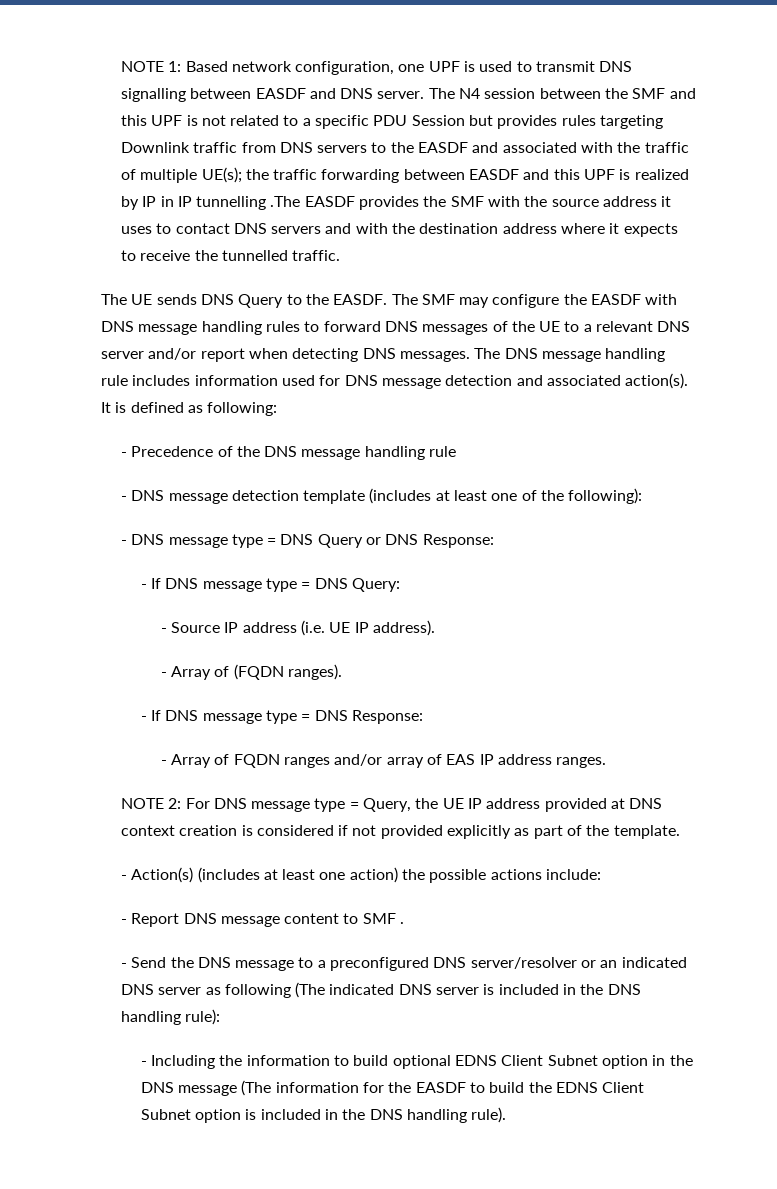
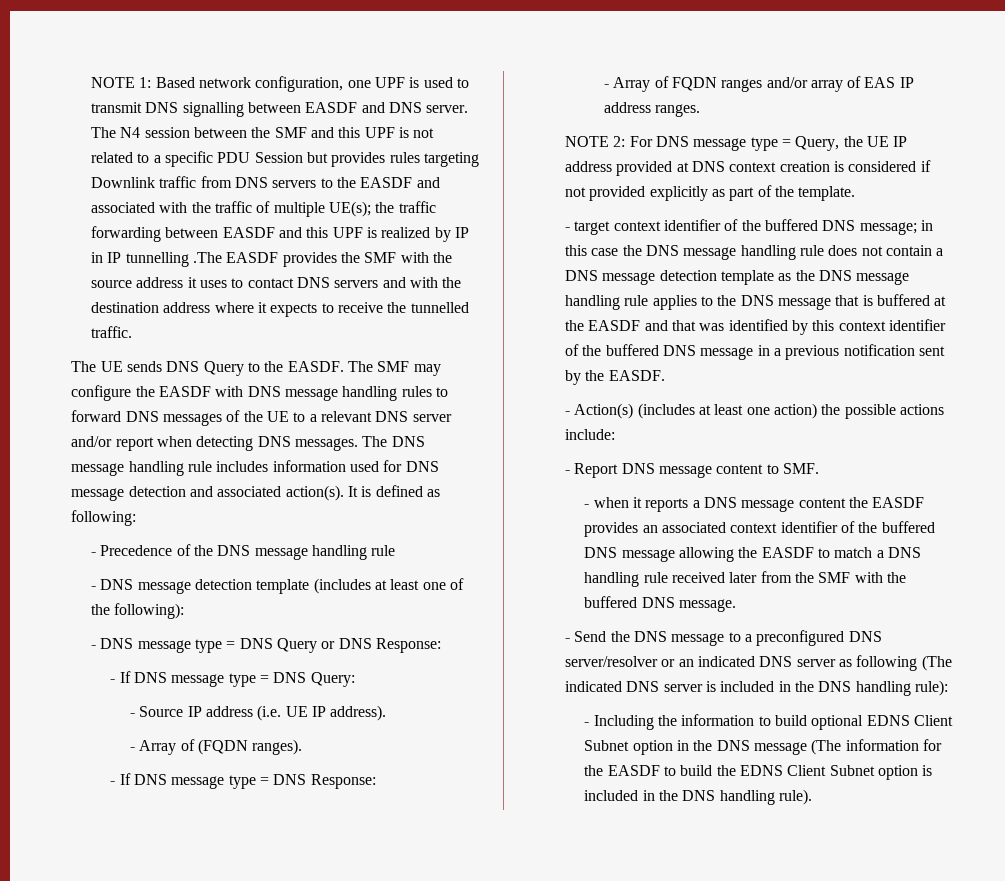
(680, 832) none -> [564,219,933,235] [564,245,944,260] [564,270,910,285] [564,294,947,310] [564,319,946,335] [564,344,945,360] [564,370,665,385] // - target context identifier of the buffered DNS message; in this case the DNS message handling rule does not contain a DNS message detection template as the DNS message handling rule applies to the DNS message that is buffered at the EASDF and that was identified by this context identifier of the buffered DNS message in a previous notification sent by the EASDF.
[362,913,405,924] SMF . -> [782,463,819,474] [584,497,925,512] [584,521,935,537] [584,547,921,562] [584,571,906,587] [584,596,737,612] SMF. // - when it reports a DNS message content the EASDF provides an associated context identifier of the buffered DNS message allowing the EASDF to match a DNS handling rule received later from the SMF with the buffered DNS message.

